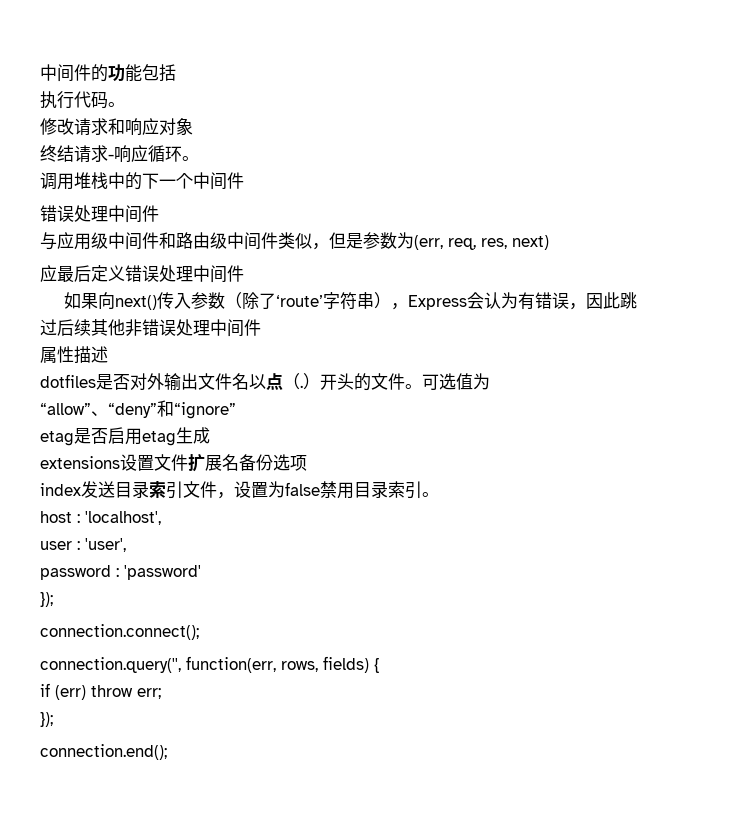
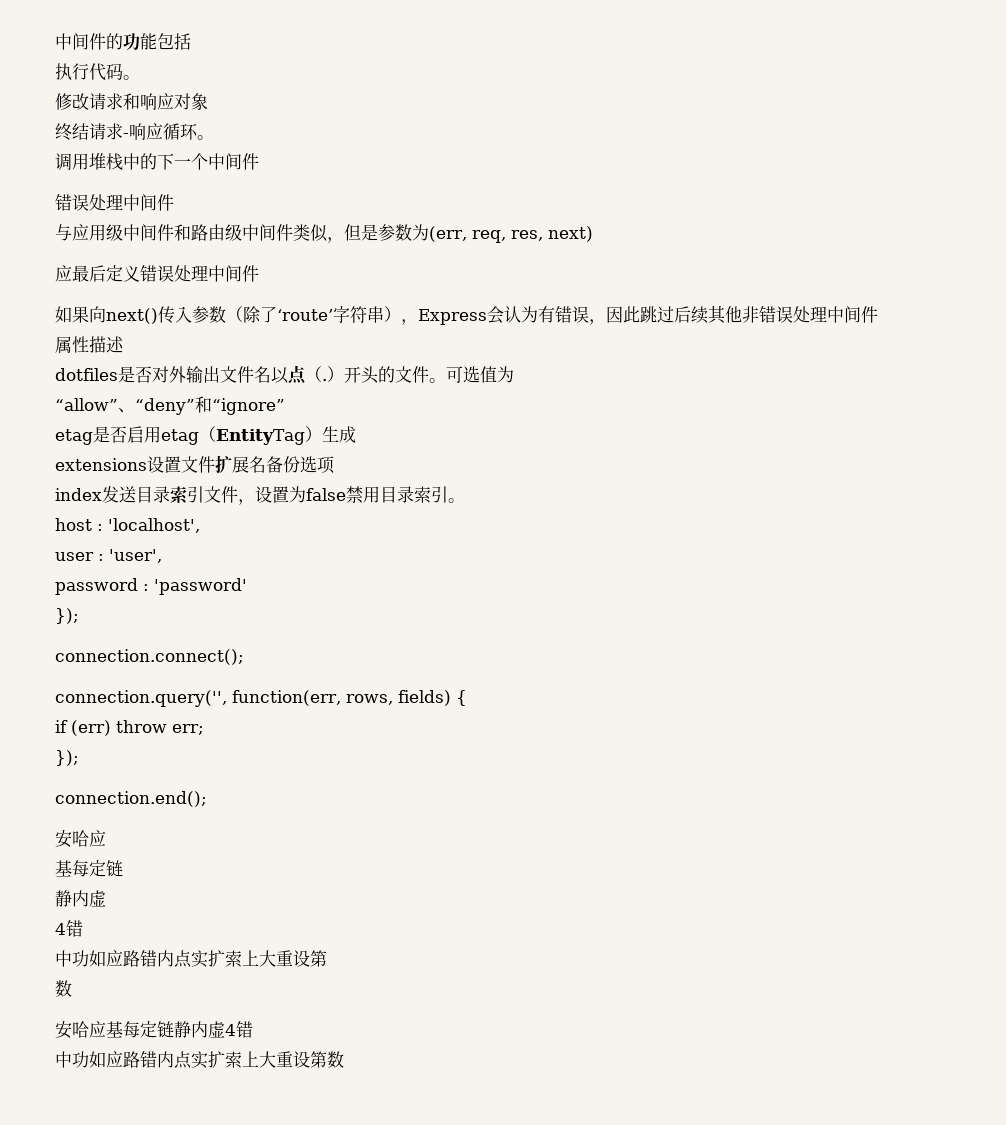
(176, 438) none -> [199,426,322,445] （EntityTag）
(167, 752) none -> [55,830,106,848] [55,860,123,877] [55,890,106,907] [55,920,83,937] [55,950,327,968] [55,980,72,997] [55,1021,253,1039] [55,1051,344,1069] // 安哈应 // 基每定链 // 静内虚 // 4错 // 中功如应路错内点实扩索上大重设第 // 数 // 安哈应基每定链静内虚4错 // 中功如应路错内点实扩索上大重设第数

